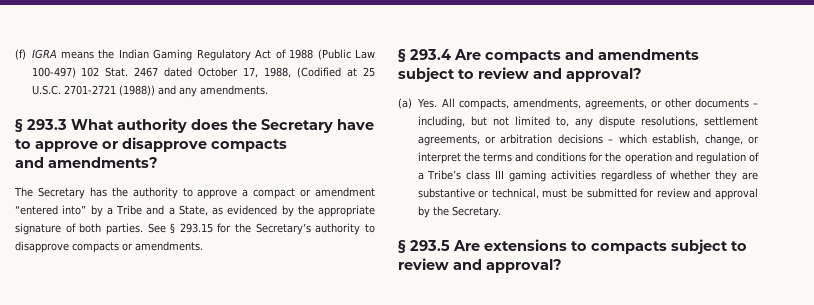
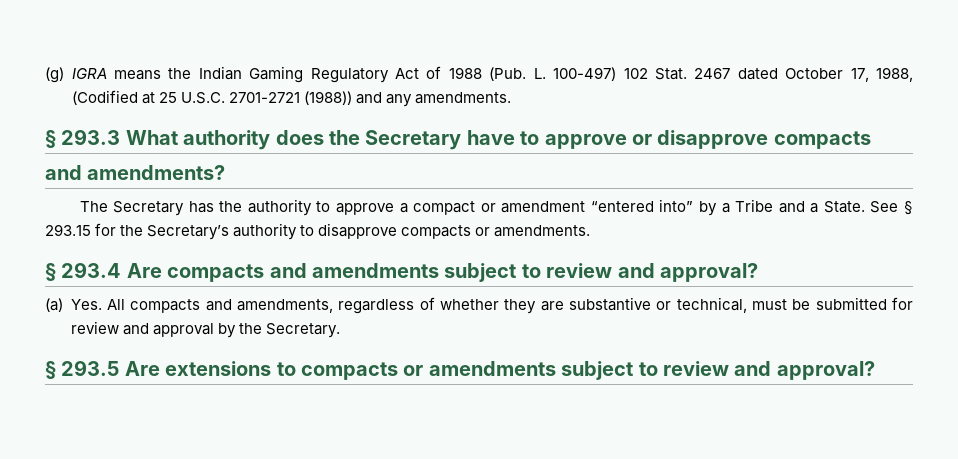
[15,49,26,60] (f) -> [45,67,64,83] (g)
[317,49,375,60] (Public Law -> [489,67,546,81] (Pub. L.
[178,205,375,217] [15,223,143,235] State, as evidenced by the appropriate signature of both parties. -> [823,201,865,213] State.
[458,98,758,110] [417,116,758,128] [417,134,759,146] [417,152,759,164] [417,170,596,182] compacts, amendments, agreements, or other documents – including, but not limited to, any dispute resolutions, settlement agreements, or arbitration decisions – which establish, change, or interpret the terms and conditions for the operation and regulation of a Tribe’s class III gaming activities -> [130,299,333,313] compacts and amendments,
(667, 247) none -> [403,361,556,376] or amendments

